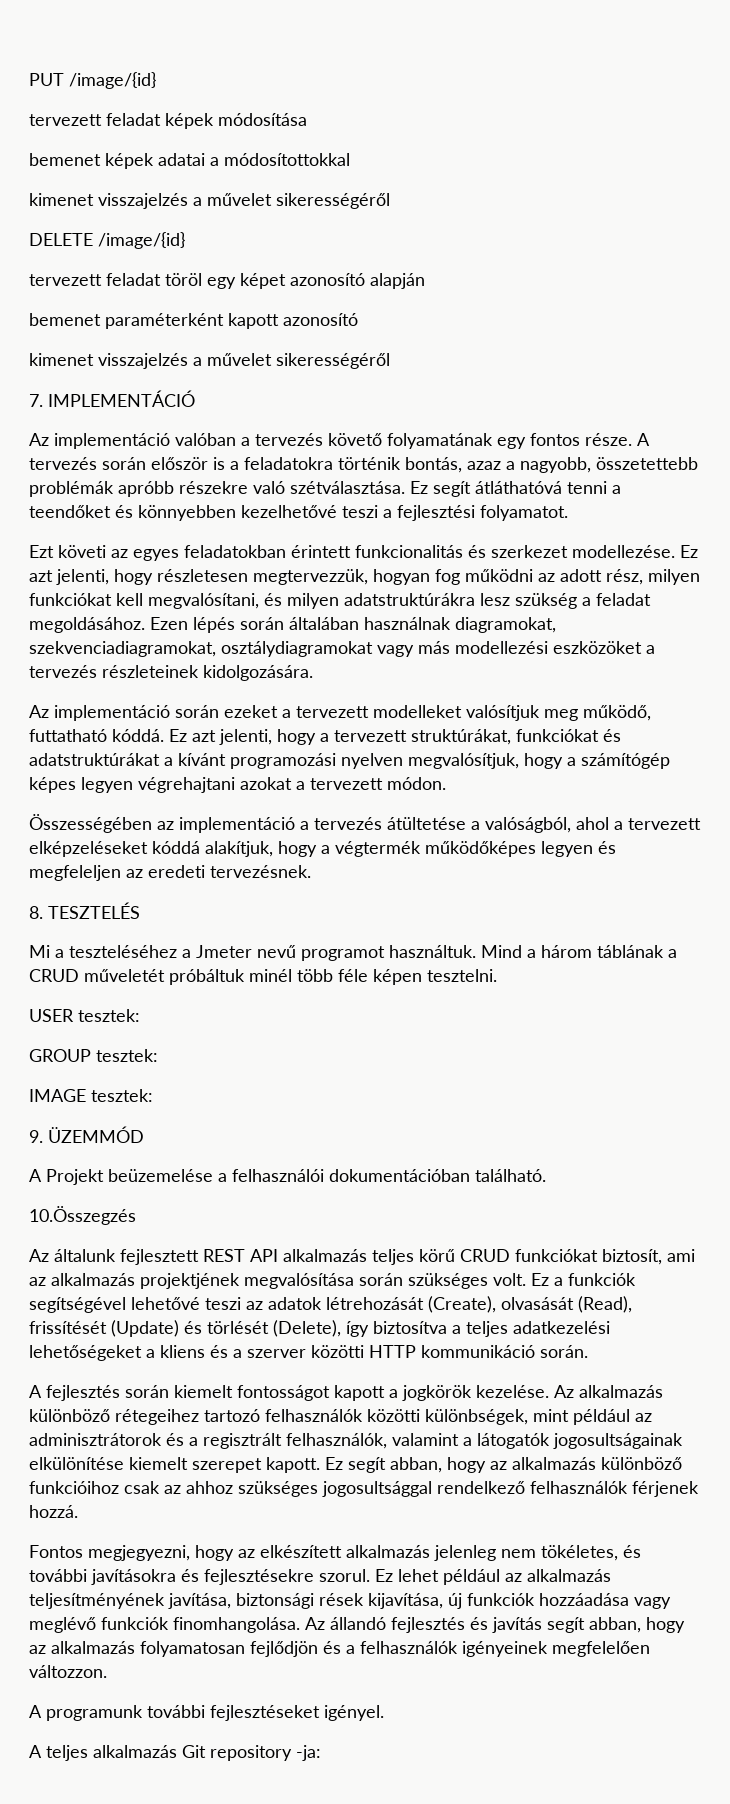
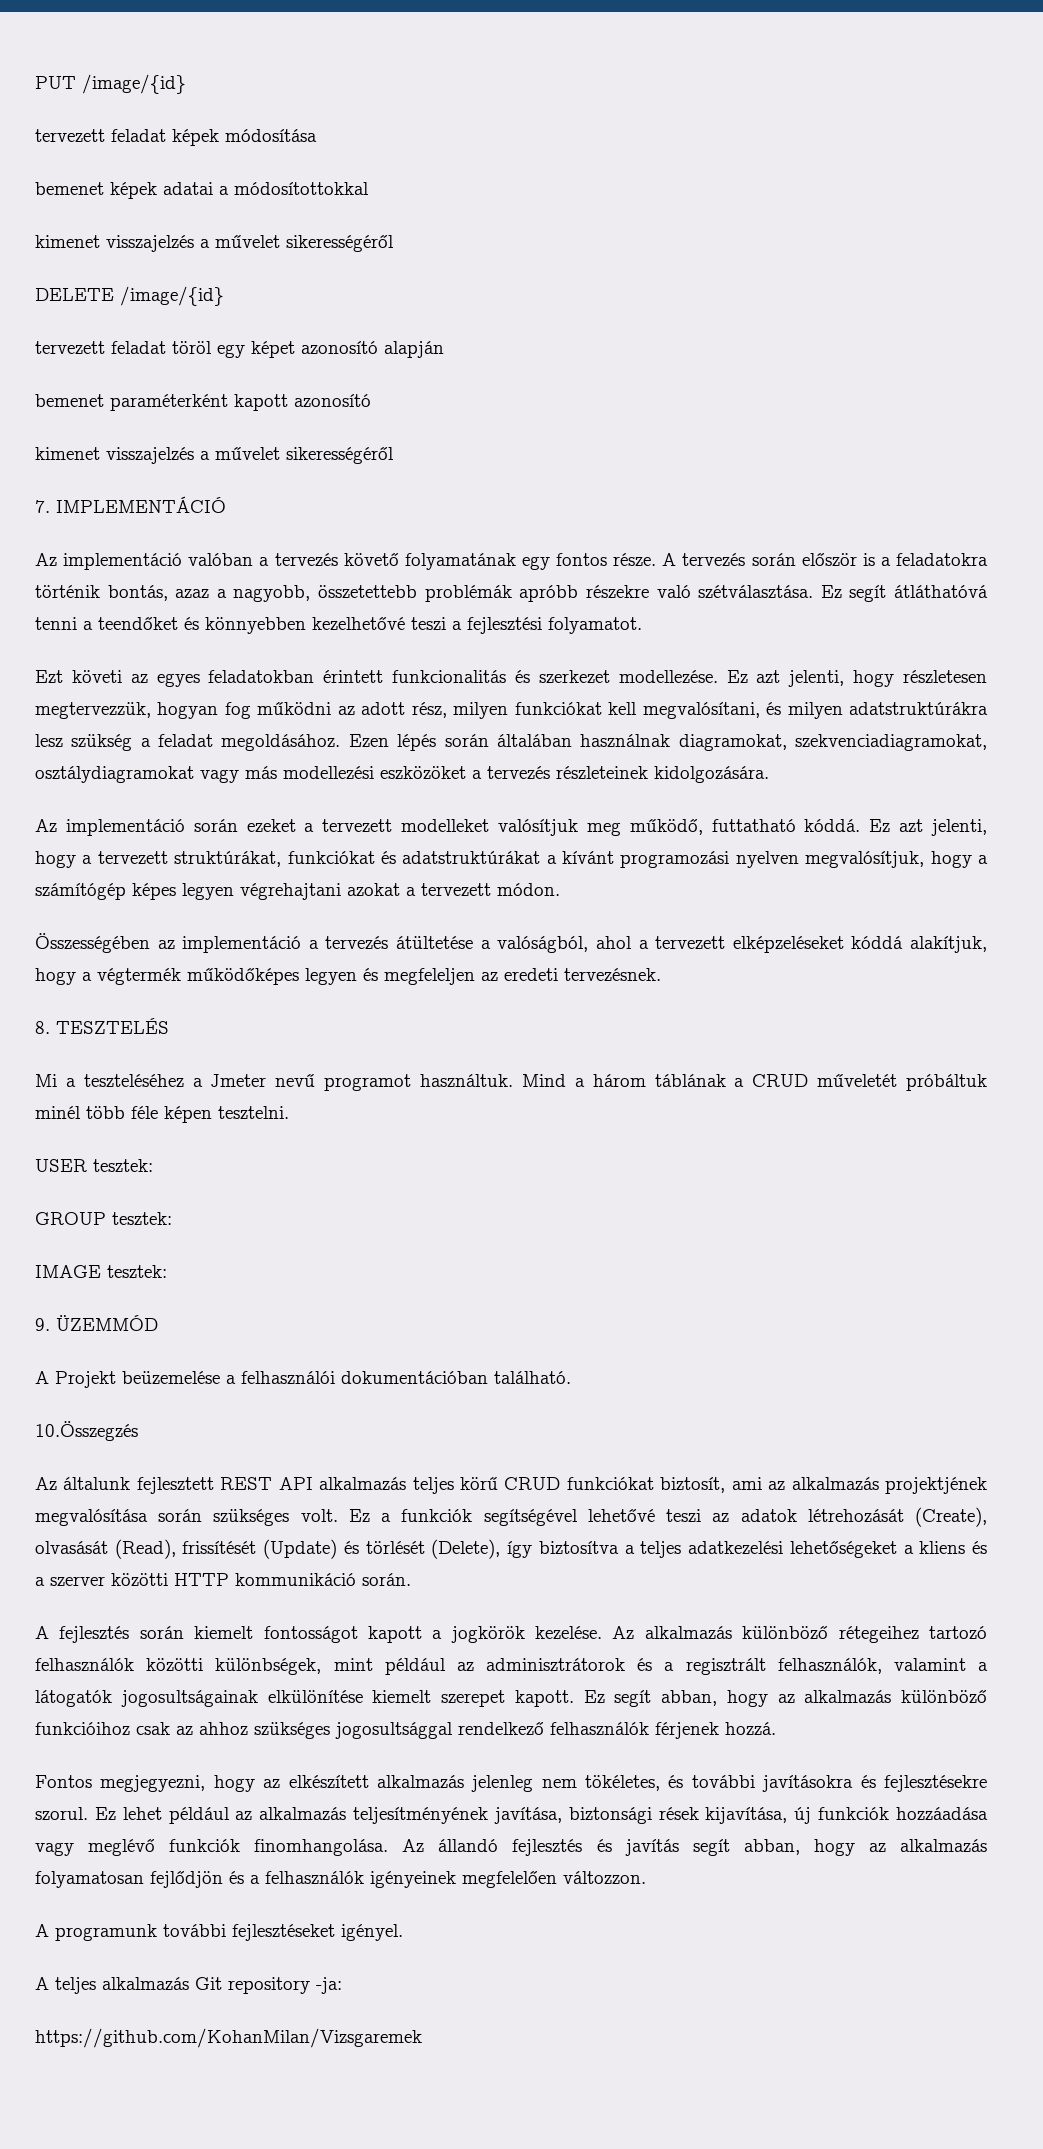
(321, 1753) none -> [35,2028,422,2048] // https://github.com/KohanMilan/Vizsgaremek

